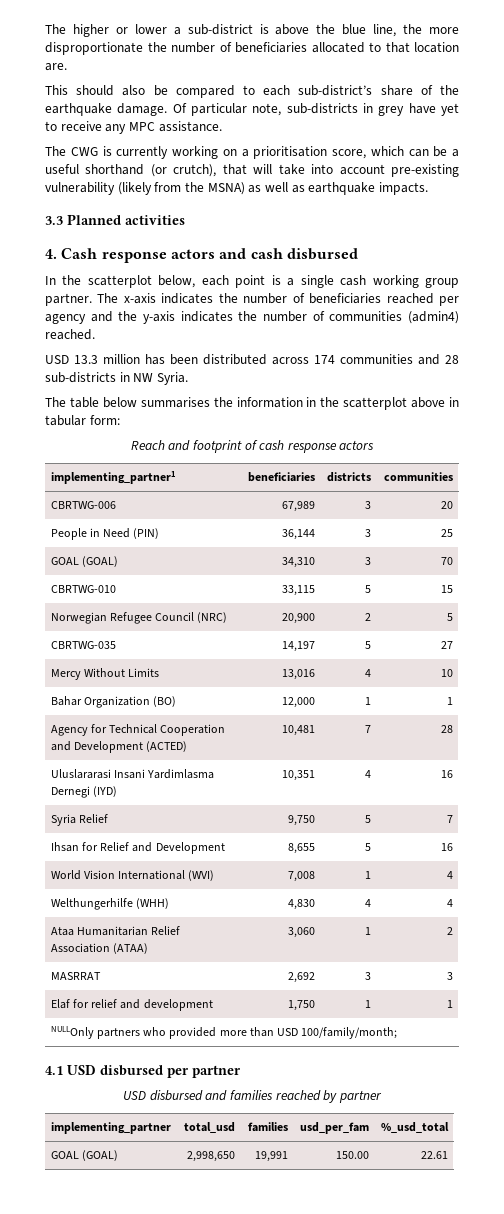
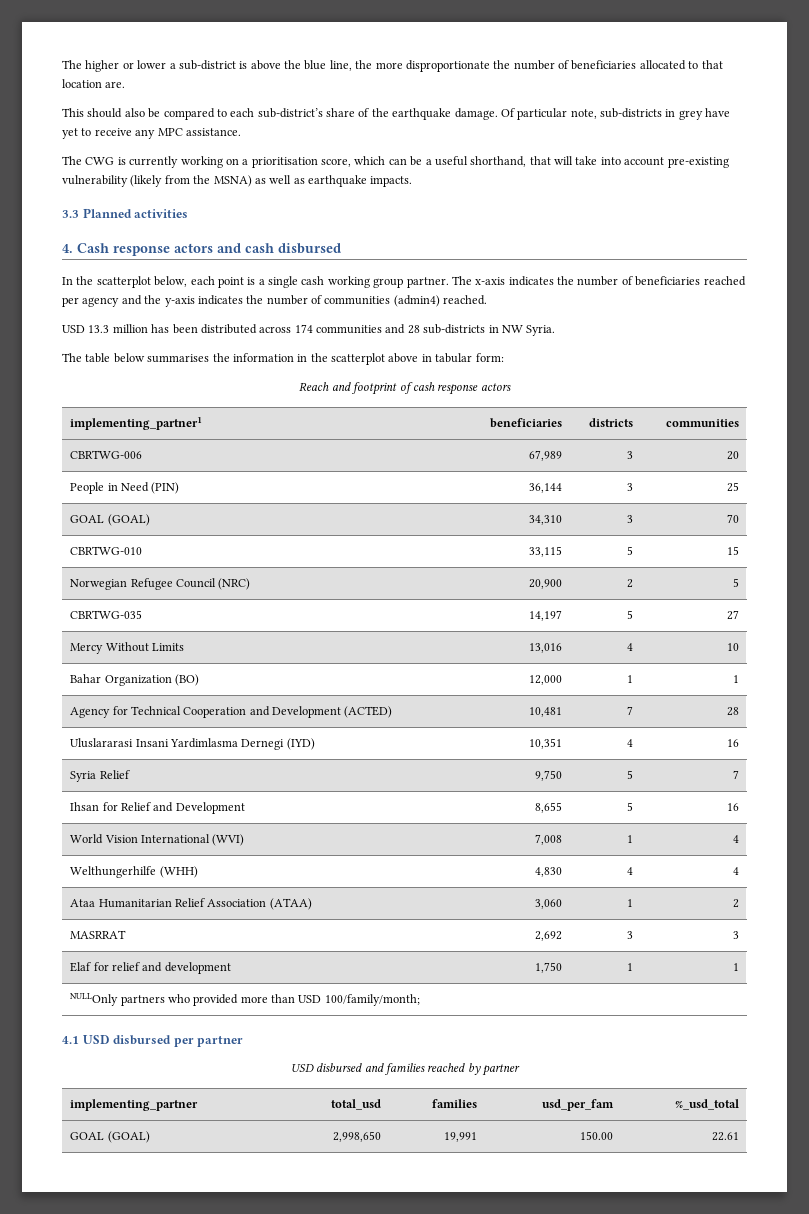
[85,164,217,177] shorthand (or crutch), -> [470,156,527,167] shorthand,

